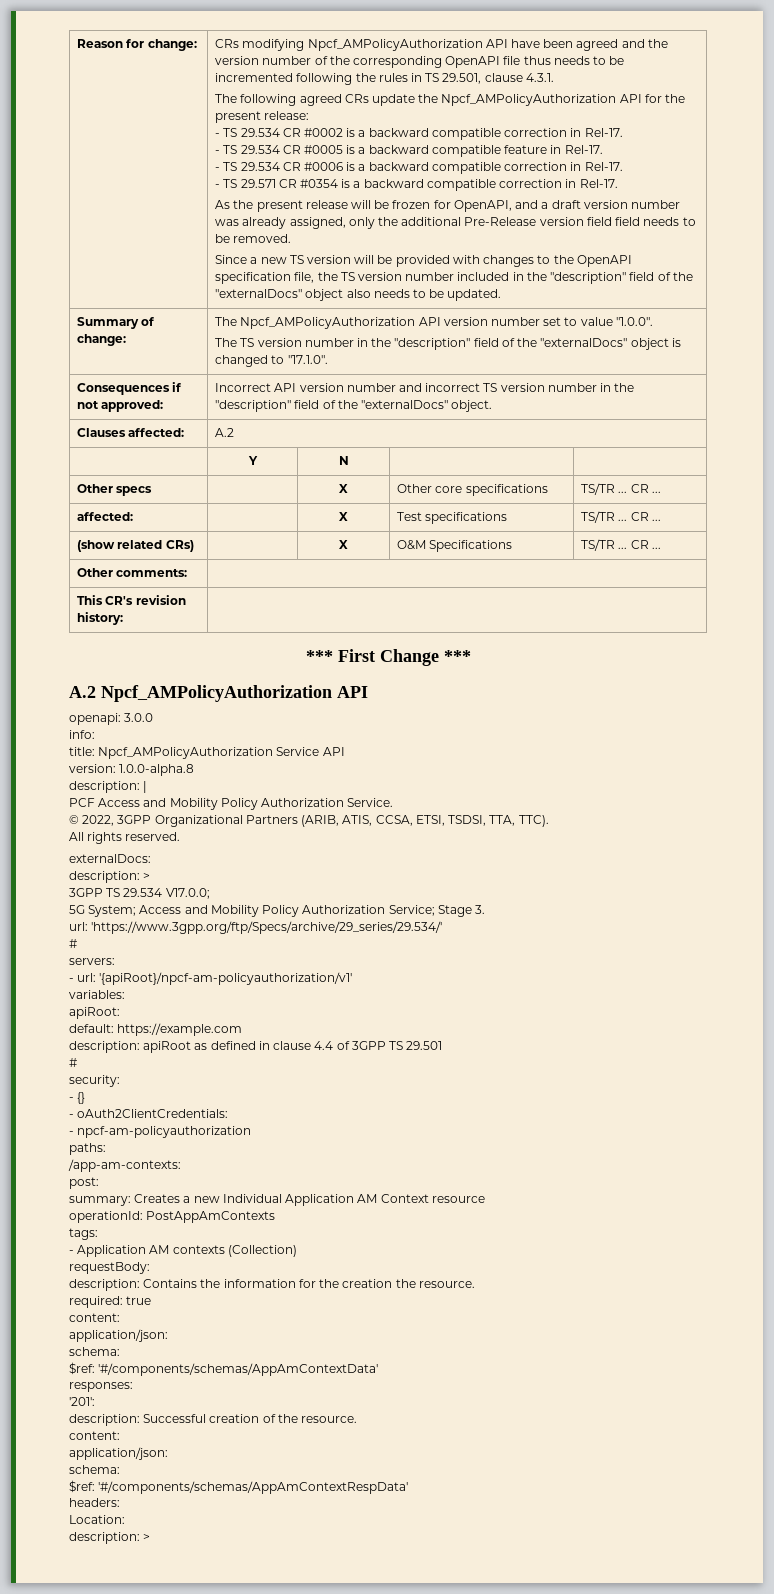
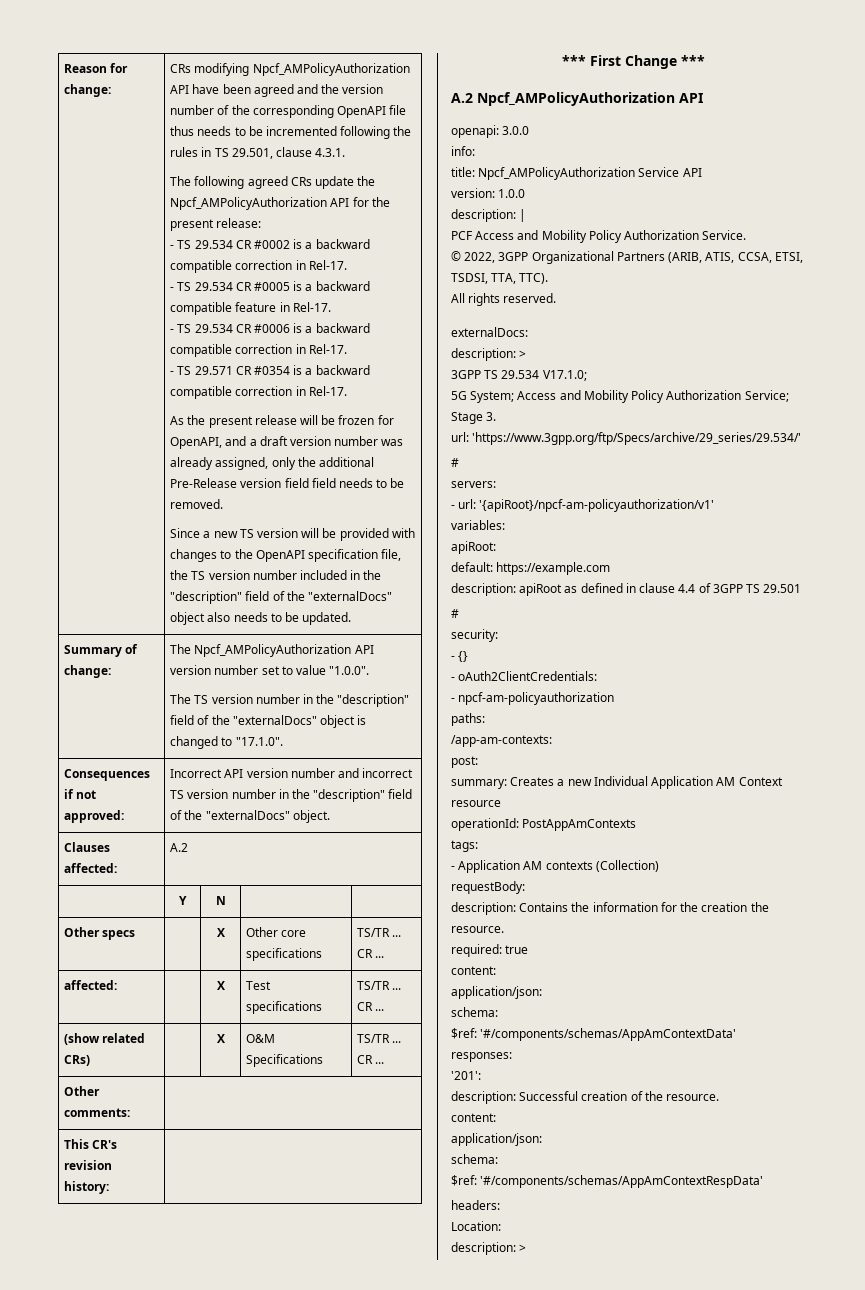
[119,764,195,776] 1.0.0-alpha.8 -> [498,189,526,198] 1.0.0
[165,888,210,899] V17.0.0; -> [542,370,587,381] V17.1.0;

